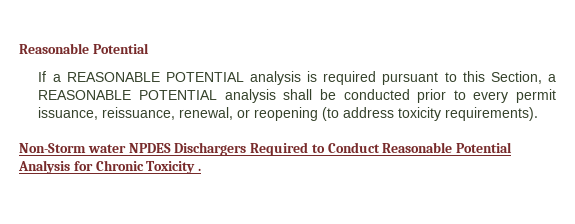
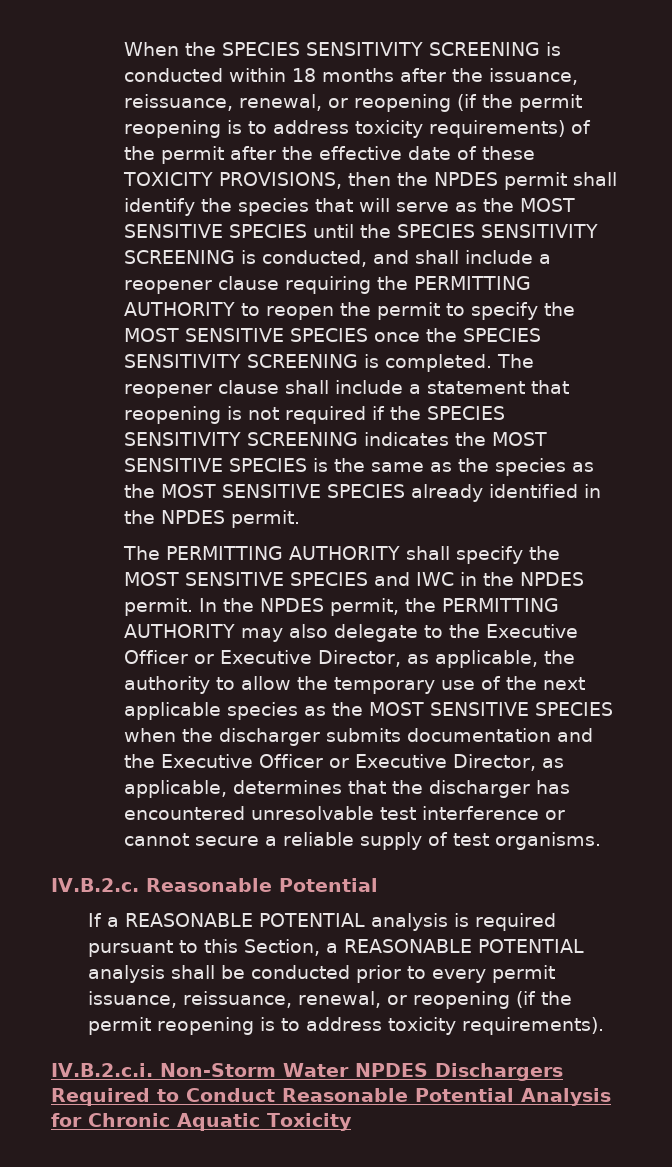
(19, 48) none -> [124,42,562,56] [124,68,579,85] [124,94,583,112] [124,120,592,138] [124,146,536,164] [123,172,618,190] [124,198,576,216] [124,224,599,238] [124,250,552,267] [124,276,532,294] [124,302,576,320] [124,328,542,342] [124,354,535,372] [124,380,570,398] [124,406,506,424] [124,432,548,446] [124,458,595,476] [124,484,602,502] [124,510,301,528] [123,546,561,564] [124,572,585,586] [124,598,560,616] [124,624,579,642] [124,650,576,668] [124,676,586,694] [124,702,614,720] [124,728,594,746] [124,754,565,771] [124,780,571,798] [124,806,566,820] [124,832,602,850] [51,878,139,892] When the SPECIES SENSITIVITY SCREENING is conducted within 18 months after the issuance, reissuance, renewal, or reopening (if the permit reopening is to address toxicity requirements) of the permit after the effective date of these TOXICITY PROVISIONS, then the NPDES permit shall identify the species that will serve as the MOST SENSITIVE SPECIES until the SPECIES SENSITIVITY SCREENING is conducted, and shall include a reopener clause requiring the PERMITTING AUTHORITY to reopen the permit to specify the MOST SENSITIVE SPECIES once the SPECIES SENSITIVITY SCREENING is completed. The reopener clause shall include a statement that reopening is not required if the SPECIES SENSITIVITY SCREENING indicates the MOST SENSITIVE SPECIES is the same as the species as the MOST SENSITIVE SPECIES already identified in the NPDES permit. // The PERMITTING AUTHORITY shall specify the MOST SENSITIVE SPECIES and IWC in the NPDES permit. In the NPDES permit, the PERMITTING AUTHORITY may also delegate to the Executive Officer or Executive Director, as applicable, the authority to allow the temporary use of the next applicable species as the MOST SENSITIVE SPECIES when the discharger submits documentation and the Executive Officer or Executive Director, as applicable, determines that the discharger has encountered unresolvable test interference or cannot secure a reliable supply of test organisms. // IV.B.2.c.
[322,107,340,121] (to -> [515,991,572,1008] [87,1017,300,1035] (if the permit reopening is to
[19,143,126,153] Non-Storm water -> [51,1063,349,1077] IV.B.2.c.i. Non-Storm Water
[146,161,202,174] Toxicity . -> [177,1113,352,1131] Aquatic Toxicity

